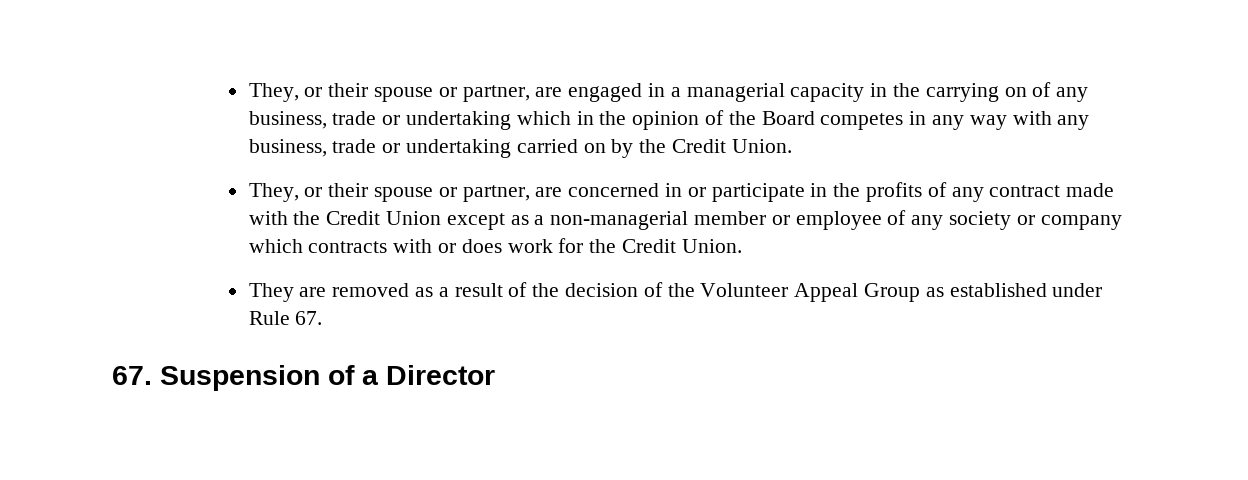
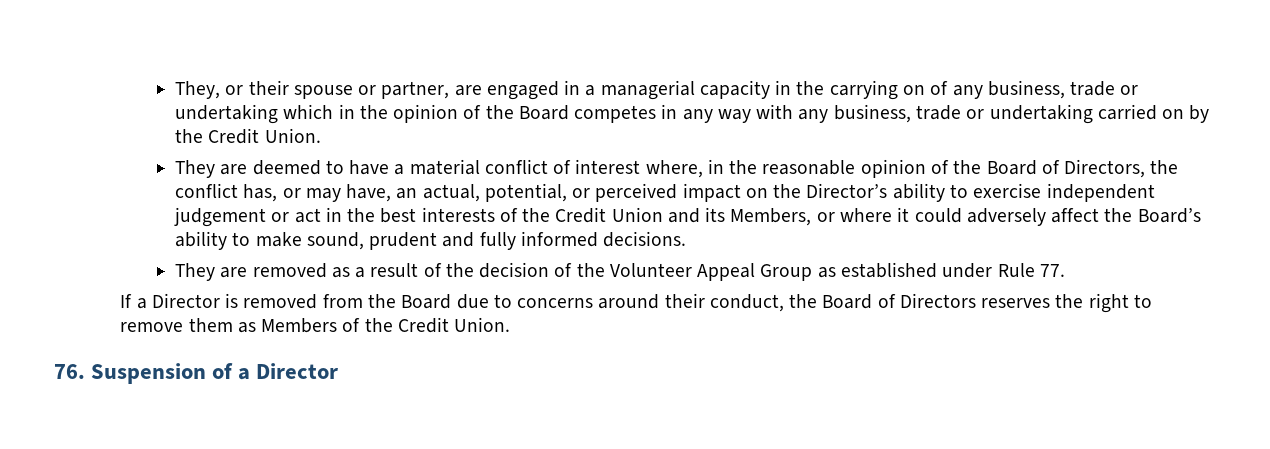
[248,182,1115,202] [248,210,1122,230] [248,238,742,253] They, or their spouse or partner, are concerned in or participate in the profits of any contract made with the Credit Union except as a non-managerial member or employee of any society or company which contracts with or does work for the Credit Union. -> [175,159,1179,178] [175,183,1155,202] [174,207,1201,227] [175,231,687,250] They are deemed to have a material conflict of interest where, in the reasonable opinion of the Board of Directors, the conflict has, or may have, an actual, potential, or perceived impact on the Director’s ability to exercise independent judgement or act in the best interests of the Credit Union and its Members, or where it could adversely affect the Board’s ability to make sound, prudent and fully informed decisions.
[295,311,323,325] [112,366,152,385] 67. // 67. -> [1039,264,1065,277] [120,293,1152,313] [120,317,511,333] [54,364,85,379] 77. // If a Director is removed from the Board due to concerns around their conduct, the Board of Directors reserves the right to remove them as Members of the Credit Union. // 76.

